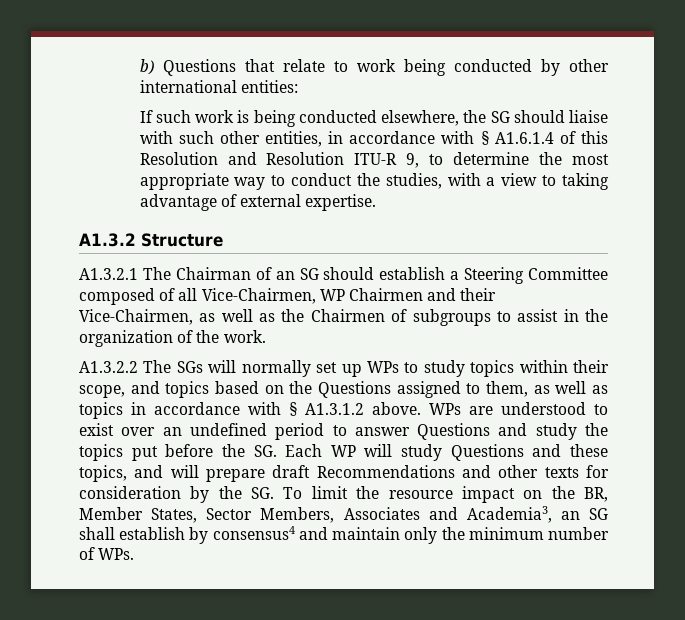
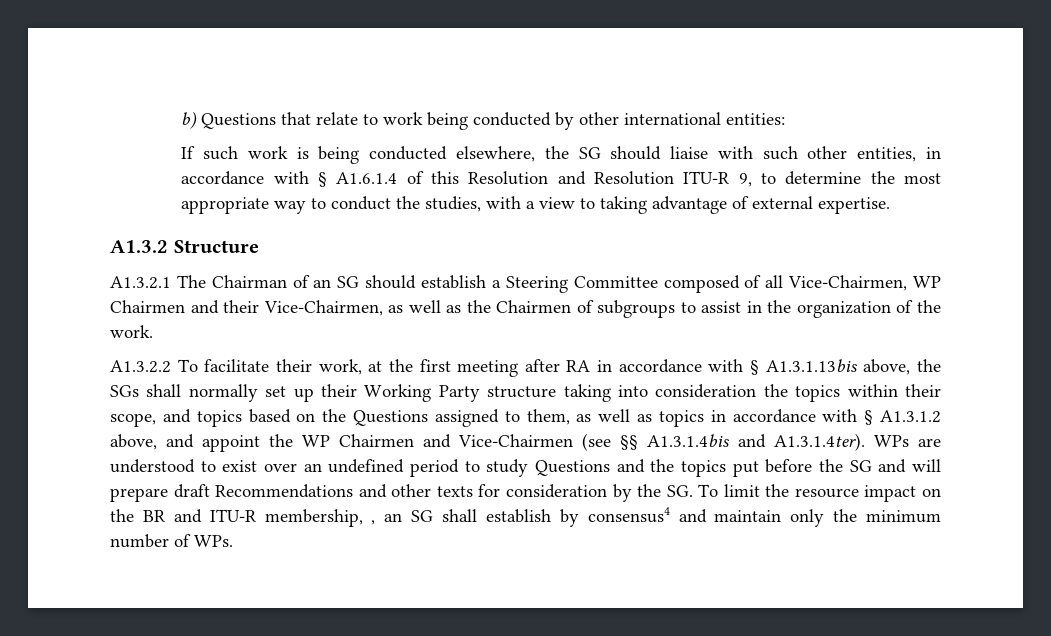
[143,360,465,377] The SGs will normally set up WPs to study -> [177,359,941,377] [110,384,788,402] To facilitate their work, at the first meeting after RA in accordance with § A1.3.1.13bis above, the SGs shall normally set up their Working Party structure taking into consideration the
[372,402,421,415] above. -> [110,433,865,452] above, and appoint the WP Chairmen and Vice-Chairmen (see §§ A1.3.1.4bis and A1.3.1.4ter).
[354,423,577,440] answer Questions and study -> [486,459,645,477] study Questions and
[253,444,608,461] [79,465,127,482] SG. Each WP will study Questions and these topics, -> [849,460,872,472] SG
[584,487,609,502] [79,506,552,523] BR, Member States, Sector Members, Associates and Academia3, -> [142,509,376,527] BR and ITU-R membership, ,

